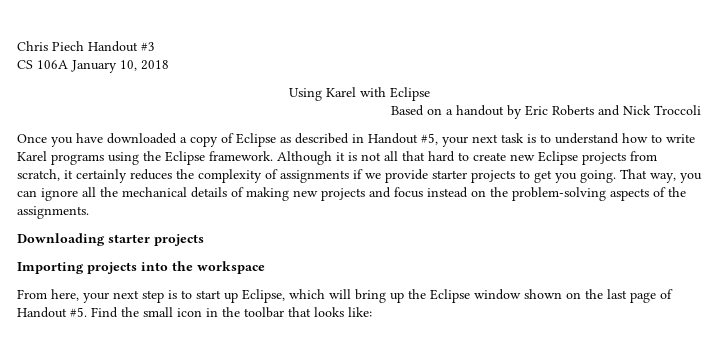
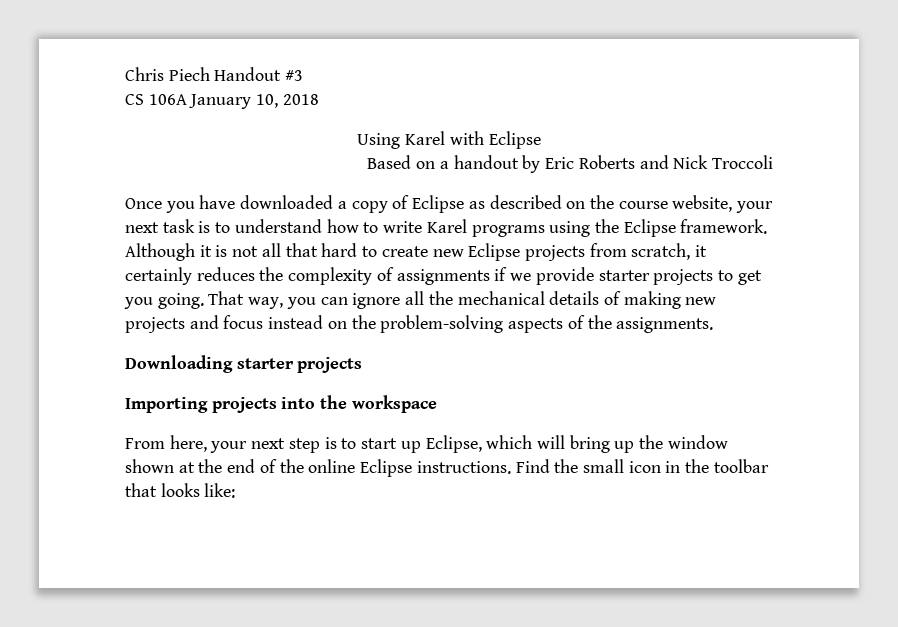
[352,133,438,145] in Handout #5, -> [566,195,733,212] on the course website,
[430,289,470,303] Eclipse -> (664, 442) none
[566,289,673,303] [17,307,87,318] on the last page of Handout #5. -> [178,459,511,477] at the end of the online Eclipse instructions.

